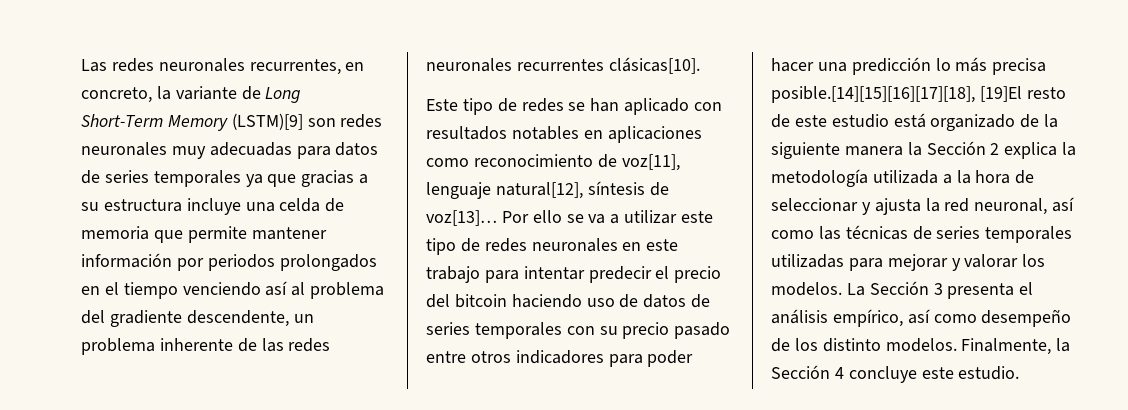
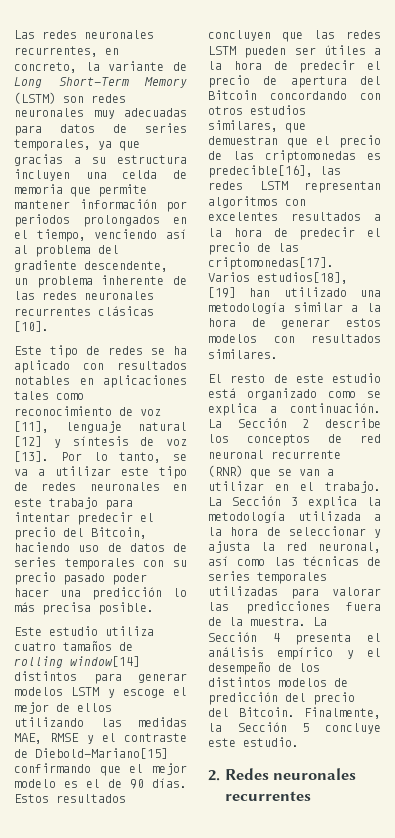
[231,113,303,130] (LSTM)[9] -> [14,92,56,104] (LSTM)
[153,170,241,187] temporales -> [14,139,91,151] temporales,
[186,198,241,215] incluye -> [14,169,70,181] incluyen
[123,282,178,299] tiempo -> [36,229,86,242] tiempo,
[608,57,700,74] clásicas[10]. -> [98,306,154,316] [14,321,49,332] clásicas [10].
[590,98,620,112] han -> [173,346,187,355] ha
(702, 134) none -> [14,391,49,400] tales
[621,154,680,171] [426,181,669,199] [426,210,562,226] voz[11], lenguaje natural[12], síntesis de voz[13]… Por ello -> [140,409,161,416] [14,421,187,433] [14,436,187,448] [14,451,162,463] voz [11], lenguaje natural [12] y síntesis de voz [13]. Por lo tanto,
[454,294,507,308] bitcoin -> [91,527,147,539] Bitcoin,
[426,350,643,367] entre otros indicadores para -> (105, 579) none
[771,86,1022,103] posible.[14][15][16][17][18], [19]El -> [98,602,154,615] [14,626,154,636] [14,641,133,651] [14,656,140,668] [14,671,187,684] [14,687,187,698] [14,702,112,714] [14,717,187,727] [14,733,187,744] [14,748,168,759] [14,763,187,776] [14,778,187,789] [14,794,126,803] [208,30,381,42] [208,45,381,58] [208,60,381,73] [208,75,381,88] [208,90,381,100] [208,105,306,115] [208,120,306,133] [208,135,381,148] [208,150,381,163] [208,165,341,178] [208,181,381,193] [208,196,306,208] [208,212,381,221] [208,227,381,240] [208,242,299,255] [208,257,334,270] [208,272,348,284] [208,287,381,298] [208,302,381,314] [208,318,381,329] [208,334,381,343] [208,349,278,359] [208,374,222,383] posible. // Este estudio utiliza cuatro tamaños de rolling window[14] distintos para generar modelos LSTM y escoge el mejor de ellos utilizando las medidas MAE, RMSE y el contraste de Diebold-Mariano[15] confirmando que el mejor modelo es el de 90 días. Estos resultados concluyen que las redes LSTM pueden ser útiles a la hora de predecir el precio de apertura del Bitcoin concordando con otros estudios similares, que demuestran que el precio de las criptomonedas es predecible[16], las redes LSTM representan algoritmos con excelentes resultados a la hora de predecir el precio de las criptomonedas[17]. Varios estudios[18], [19] han utilizado una metodología similar a la hora de generar estos modelos con resultados similares. // El
[1020,114,1059,128] [771,141,1000,159] de la siguiente manera la Sección 2 -> [328,391,381,398] [208,403,381,416] [208,418,381,428] [208,434,381,446] [208,450,341,459] [208,465,334,479] [208,481,381,493] [208,496,298,506] como se explica a continuación. La Sección 2 describe los conceptos de red neuronal recurrente (RNR) que se van a utilizar en el trabajo. La Sección 3
[887,254,1046,271] [771,281,943,296] mejorar y valorar los modelos. La Sección 3 -> [332,587,381,596] [208,601,381,614] [208,617,327,626] [208,632,280,642] valorar las predicciones fuera de la muestra. La Sección 4
[832,309,1072,327] [771,338,957,352] empírico, así como desempeño de los distinto modelos. -> [277,647,381,660] [208,662,320,675] [208,677,348,687] [208,692,355,705] [208,707,295,717] empírico y el desempeño de los distintos modelos de predicción del precio del Bitcoin.
[834,367,844,379] 4 -> [302,723,310,732] 5
(1020, 373) none -> [208,768,357,781] [225,791,311,801] // 2. Redes neuronales recurrentes

